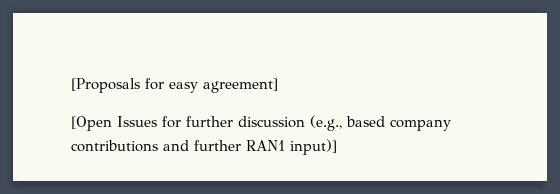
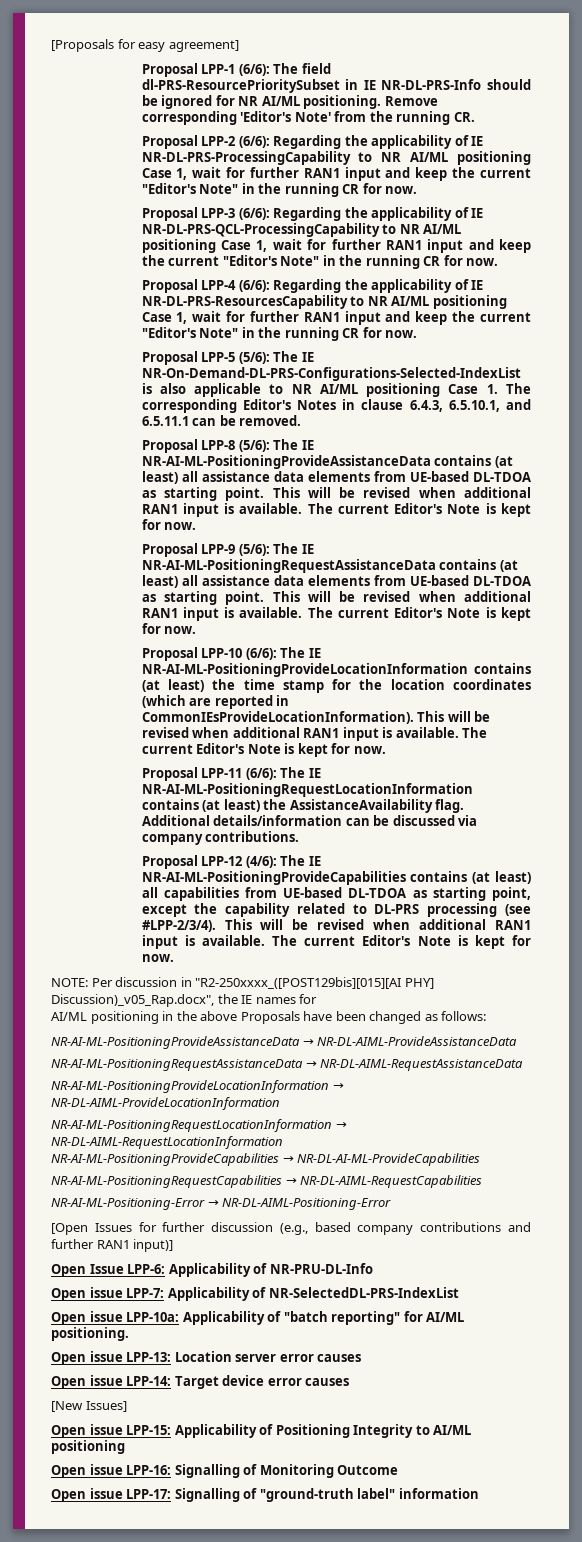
(278, 85) none -> [141,63,331,77] [141,79,531,93] [141,95,438,109] [141,111,475,125] [141,135,484,149] [141,151,531,165] [141,167,531,181] [141,183,418,197] [141,207,484,221] [141,223,462,237] [141,239,531,253] [141,255,499,269] [141,279,484,293] [141,295,507,309] [141,311,531,325] [141,327,418,341] [141,351,314,365] [141,367,521,381] [141,383,531,397] [141,399,531,413] [141,415,302,426] [141,439,314,453] [141,455,513,469] [141,471,531,484] [141,487,531,501] [141,503,531,517] [141,519,197,530] [141,543,314,557] [141,559,518,573] [141,575,531,588] [141,591,531,605] [141,607,531,621] [141,623,197,634] [141,647,321,661] [141,663,531,677] [141,679,531,693] [141,695,290,709] [141,711,491,724] [141,727,488,741] [141,743,386,757] [141,767,321,781] [141,783,473,797] [141,799,465,813] [141,815,478,826] [141,831,300,845] [141,855,321,869] [141,871,531,885] [141,887,531,901] [141,903,532,917] [141,919,531,932] [141,935,532,949] [141,954,174,962] [51,977,434,989] [51,994,318,1007] [51,1011,487,1024] [51,1036,518,1049] [51,1059,524,1071] [51,1080,344,1093] [51,1097,280,1110] [51,1119,347,1132] [51,1136,283,1149] [51,1153,481,1166] [51,1175,483,1188] [51,1198,392,1210] // Proposal LPP-1 (6/6): The field dl-PRS-ResourcePrioritySubset in IE NR-DL-PRS-Info should be ignored for NR AI/ML positioning. Remove corresponding 'Editor's Note' from the running CR. // Proposal LPP-2 (6/6): Regarding the applicability of IE NR-DL-PRS-ProcessingCapability to NR AI/ML positioning Case 1, wait for further RAN1 input and keep the current "Editor's Note" in the running CR for now. // Proposal LPP-3 (6/6): Regarding the applicability of IE NR-DL-PRS-QCL-ProcessingCapability to NR AI/ML positioning Case 1, wait for further RAN1 input and keep the current "Editor's Note" in the running CR for now. // Proposal LPP-4 (6/6): Regarding the applicability of IE NR-DL-PRS-ResourcesCapability to NR AI/ML positioning Case 1, wait for further RAN1 input and keep the current "Editor's Note" in the running CR for now. // Proposal LPP-5 (5/6): The IE NR-On-Demand-DL-PRS-Configurations-Selected-IndexList is also applicable to NR AI/ML positioning Case 1. The corresponding Editor's Notes in clause 6.4.3, 6.5.10.1, and 6.5.11.1 can be removed. // Proposal LPP-8 (5/6): The IE NR-AI-ML-PositioningProvideAssistanceData contains (at least) all assistance data elements from UE-based DL-TDOA as starting point. This will be revised when additional RAN1 input is available. The current Editor's Note is kept for now. // Proposal LPP-9 (5/6): The IE NR-AI-ML-PositioningRequestAssistanceData contains (at least) all assistance data elements from UE-based DL-TDOA as starting point. This will be revised when additional RAN1 input is available. The current Editor's Note is kept for now. // Proposal LPP-10 (6/6): The IE NR-AI-ML-PositioningProvideLocationInformation contains (at least) the time stamp for the location coordinates (which are reported in CommonIEsProvideLocationInformation). This will be revised when additional RAN1 input is available. The current Editor's Note is kept for now. // Proposal LPP-11 (6/6): The IE NR-AI-ML-PositioningRequestLocationInformation contains (at least) the AssistanceAvailability flag. Additional details/information can be discussed via company contributions. // Proposal LPP-12 (4/6): The IE NR-AI-ML-PositioningProvideCapabilities contains (at least) all capabilities from UE-based DL-TDOA as starting point, except the capability related to DL-PRS processing (see #LPP-2/3/4). This will be revised when additional RAN1 input is available. The current Editor's Note is kept for now. // NOTE: Per discussion in "R2-250xxxx_([POST129bis][015][AI PHY] Discussion)_v05_Rap.docx", the IE names for // AI/ML positioning in the above Proposals have been changed as follows: // NR-AI-ML-PositioningProvideAssistanceData → NR-DL-AIML-ProvideAssistanceData // NR-AI-ML-PositioningRequestAssistanceData → NR-DL-AIML-RequestAssistanceData // NR-AI-ML-PositioningProvideLocationInformation → NR-DL-AIML-ProvideLocationInformation // NR-AI-ML-PositioningRequestLocationInformation → NR-DL-AIML-RequestLocationInformation // NR-AI-ML-PositioningProvideCapabilities → NR-DL-AI-ML-ProvideCapabilities // NR-AI-ML-PositioningRequestCapabilities → NR-DL-AIML-RequestCapabilities // NR-AI-ML-Positioning-Error → NR-DL-AIML-Positioning-Error
(337, 147) none -> [51,1263,373,1277] [51,1287,459,1301] [51,1311,465,1325] [51,1327,129,1341] [51,1351,362,1365] [51,1375,350,1389] [51,1401,127,1412] [51,1424,472,1438] [51,1440,125,1454] [51,1464,399,1478] [51,1488,479,1502] // Open Issue LPP-6: Applicability of NR-PRU-DL-Info // Open issue LPP-7: Applicability of NR-SelectedDL-PRS-IndexList // Open issue LPP-10a: Applicability of "batch reporting" for AI/ML positioning. // Open issue LPP-13: Location server error causes // Open issue LPP-14: Target device error causes // [New Issues] // Open issue LPP-15: Applicability of Positioning Integrity to AI/ML positioning // Open issue LPP-16: Signalling of Monitoring Outcome // Open issue LPP-17: Signalling of "ground-truth label" information

